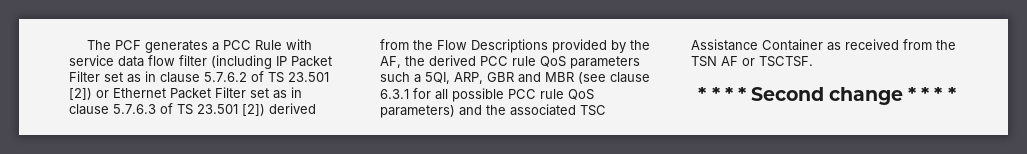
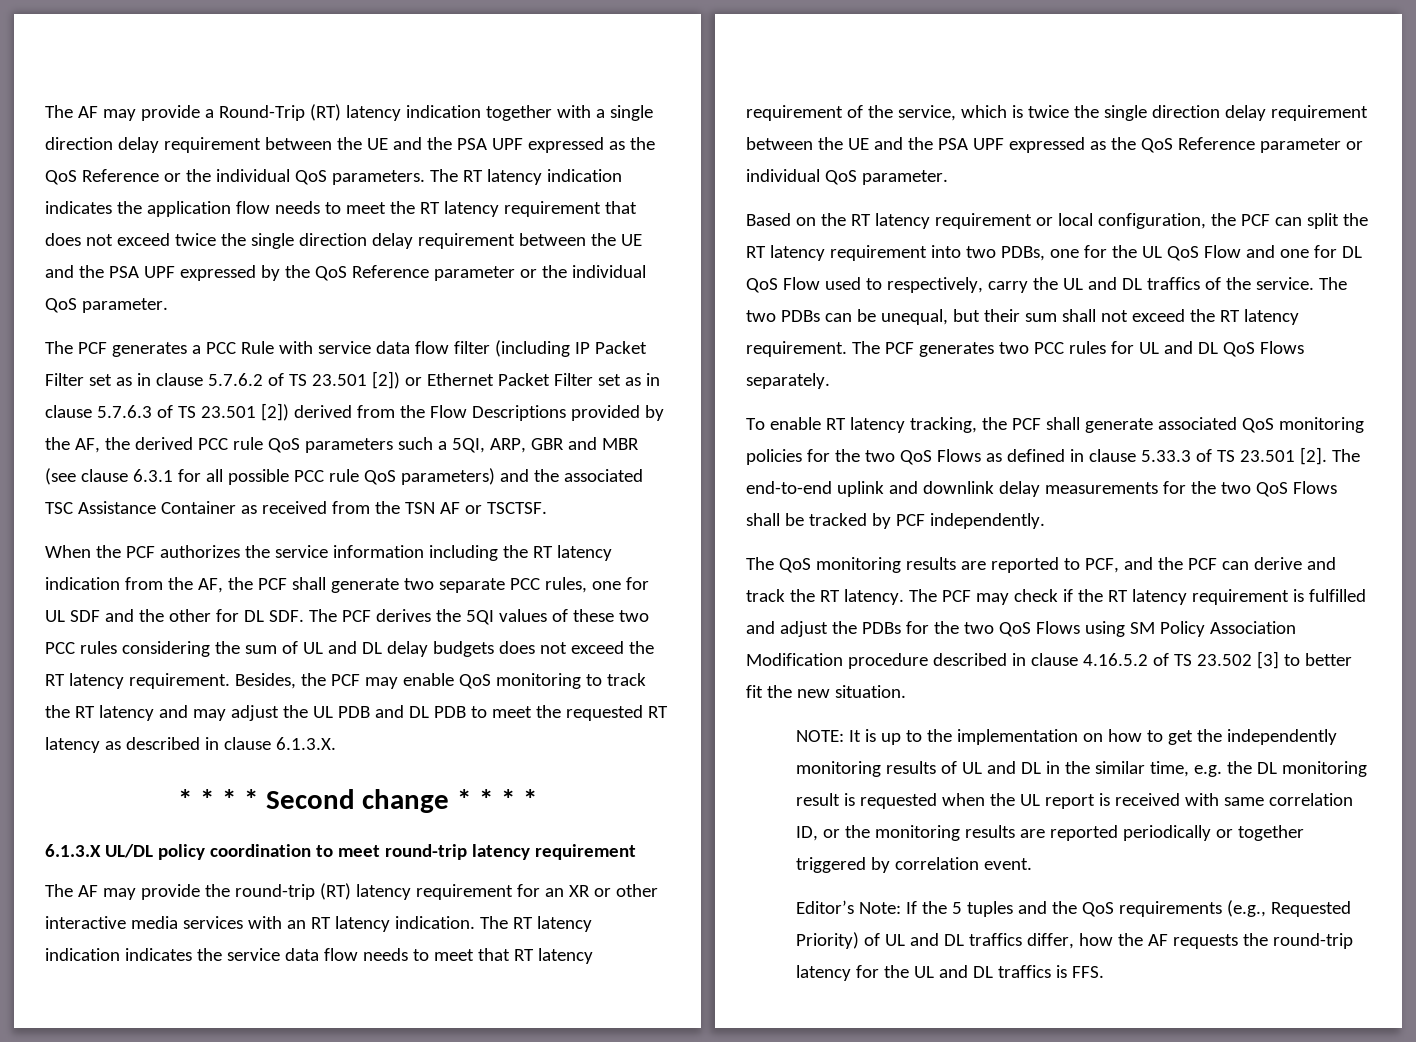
[87,40,112,50] The -> [45,104,653,121] [45,137,655,153] [45,169,622,185] [45,201,637,217] [45,233,642,249] [45,265,646,281] [45,298,168,313] [45,341,73,354] The AF may provide a Round-Trip (RT) latency indication together with a single direction delay requirement between the UE and the PSA UPF expressed as the QoS Reference or the individual QoS parameters. The RT latency indication indicates the application flow needs to meet the RT latency requirement that does not exceed twice the single direction delay requirement between the UE and the PSA UPF expressed by the QoS Reference parameter or the individual QoS parameter. // The
(813, 61) none -> [45,545,612,561] [45,577,649,593] [45,609,649,625] [45,641,654,657] [45,673,646,689] [45,705,668,721] [45,737,336,753] // When the PCF authorizes the service information including the RT latency indication from the AF, the PCF shall generate two separate PCC rules, one for UL SDF and the other for DL SDF. The PCF derives the 5QI values of these two PCC rules considering the sum of UL and DL delay budgets does not exceed the RT latency requirement. Besides, the PCF may enable QoS monitoring to track the RT latency and may adjust the UL PDB and DL PDB to meet the requested RT latency as described in clause 6.1.3.X.
(956, 94) none -> [45,844,636,860] [45,883,658,900] [45,916,592,932] [45,948,593,964] [746,105,1368,121] [746,137,1363,153] [746,169,948,185] [746,213,1368,229] [746,245,1362,261] [746,277,1347,293] [746,309,1299,325] [746,341,1304,357] [746,373,830,389] [746,417,1364,433] [746,447,1360,465] [746,481,1337,497] [746,513,1045,529] [746,557,1336,573] [746,589,1366,605] [746,621,1296,637] [746,651,1352,669] [746,685,906,698] [796,729,1338,745] [796,761,1368,777] [796,793,1354,809] [796,825,1305,841] [796,857,1033,873] [796,900,1352,917] [796,932,1354,949] [796,965,1105,981] // 6.1.3.X UL/DL policy coordination to meet round-trip latency requirement // The AF may provide the round-trip (RT) latency requirement for an XR or other interactive media services with an RT latency indication. The RT latency indication indicates the service data flow needs to meet that RT latency requirement of the service, which is twice the single direction delay requirement between the UE and the PSA UPF expressed as the QoS Reference parameter or individual QoS parameter. // Based on the RT latency requirement or local configuration, the PCF can split the RT latency requirement into two PDBs, one for the UL QoS Flow and one for DL QoS Flow used to respectively, carry the UL and DL traffics of the service. The two PDBs can be unequal, but their sum shall not exceed the RT latency requirement. The PCF generates two PCC rules for UL and DL QoS Flows separately. // To enable RT latency tracking, the PCF shall generate associated QoS monitoring policies for the two QoS Flows as defined in clause 5.33.3 of TS 23.501 [2]. The end-to-end uplink and downlink delay measurements for the two QoS Flows shall be tracked by PCF independently. // The QoS monitoring results are reported to PCF, and the PCF can derive and track the RT latency. The PCF may check if the RT latency requirement is fulfilled and adjust the PDBs for the two QoS Flows using SM Policy Association Modification procedure described in clause 4.16.5.2 of TS 23.502 [3] to better fit the new situation. // NOTE: It is up to the implementation on how to get the independently monitoring results of UL and DL in the similar time, e.g. the DL monitoring result is requested when the UL report is received with same correlation ID, or the monitoring results are reported periodically or together triggered by correlation event. // Editor’s Note: If the 5 tuples and the QoS requirements (e.g., Requested Priority) of UL and DL traffics differ, how the AF requests the round-trip latency for the UL and DL traffics is FFS.

